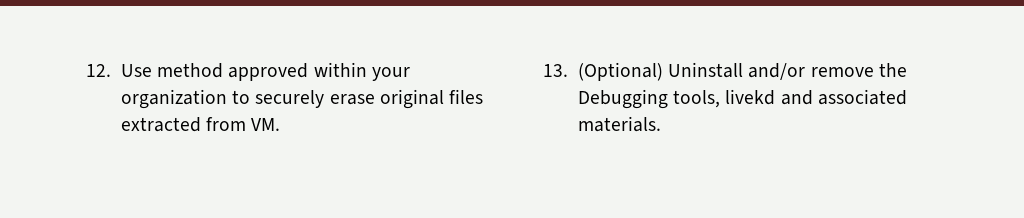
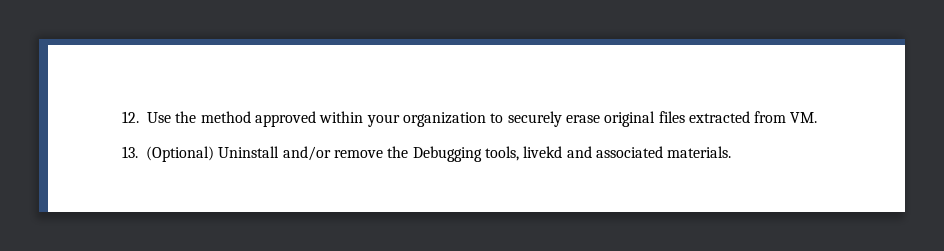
(152, 70) none -> [175,111,197,123] the

